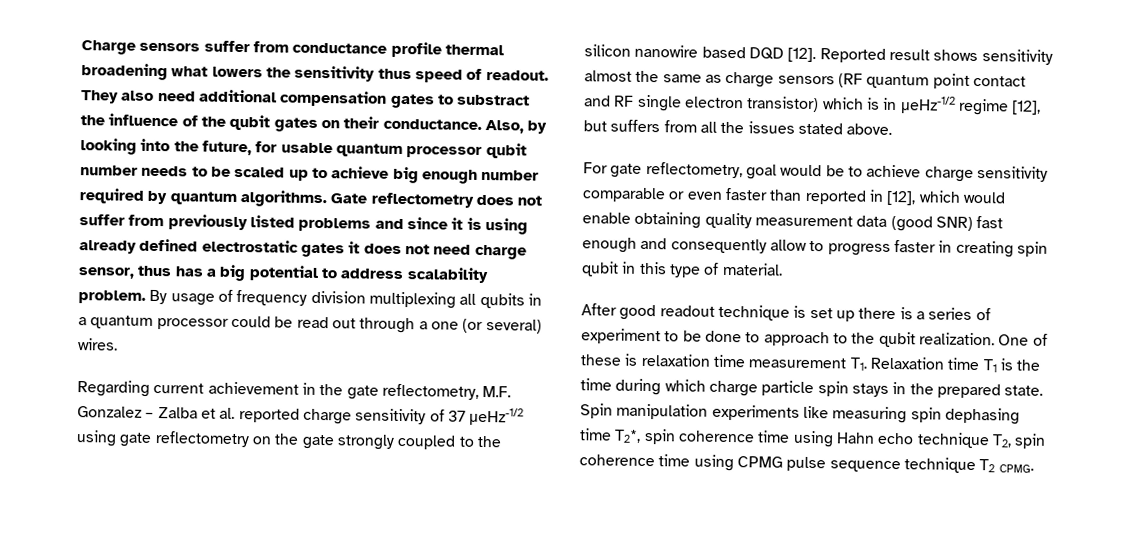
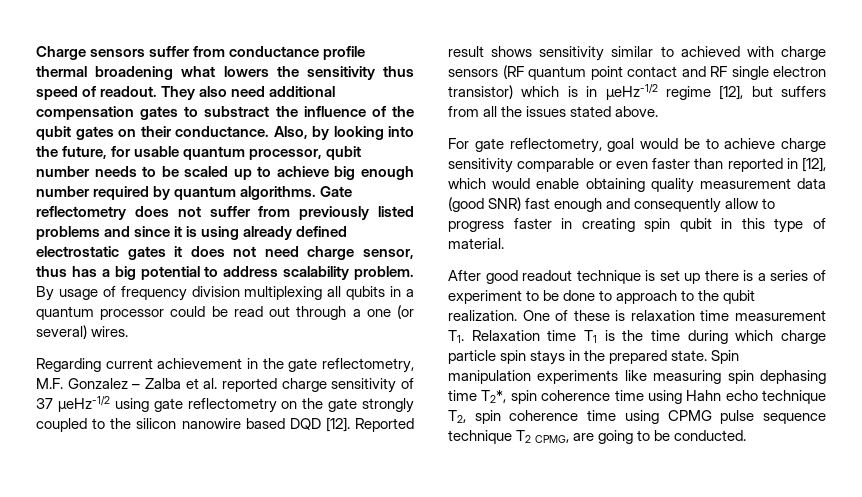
[406,146,483,158] processor -> [249,149,323,160] processor,
[584,70,722,83] almost the same as -> [611,46,774,57] similar to achieved with
[998,464,1034,473] CPMG. -> [535,430,747,444] CPMG, are going to be conducted.

